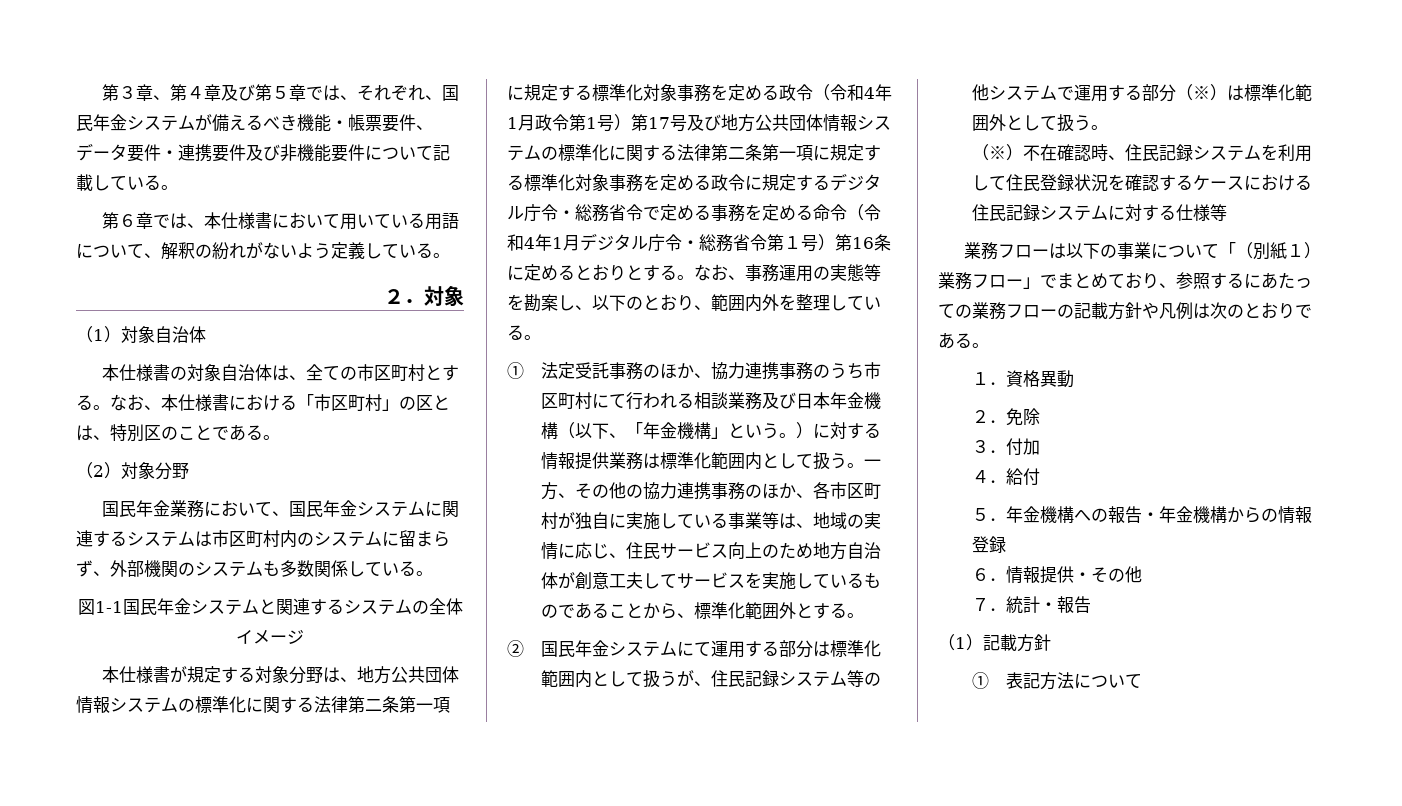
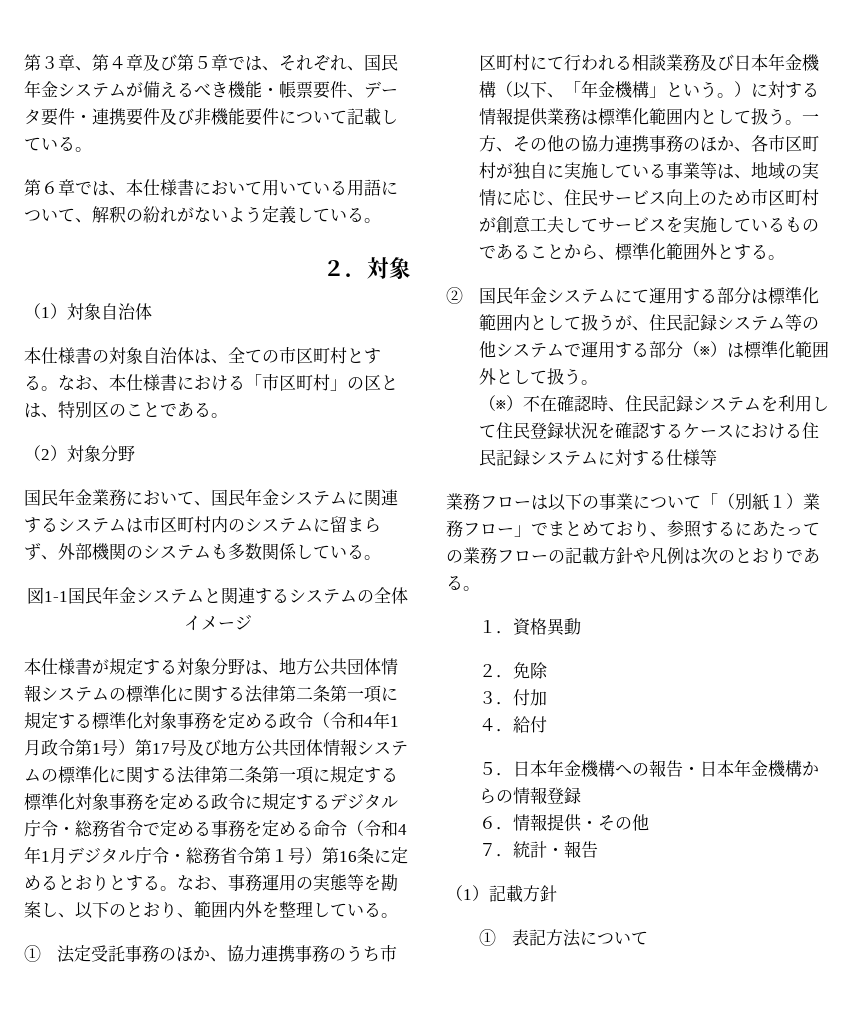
[812,542,881,560] [540,572,558,589] 地方自治体 -> [751,189,820,206] 市区町村
(1006, 519) none -> [513,760,548,777] 日本
(1159, 516) none -> [700,760,735,777] 日本

